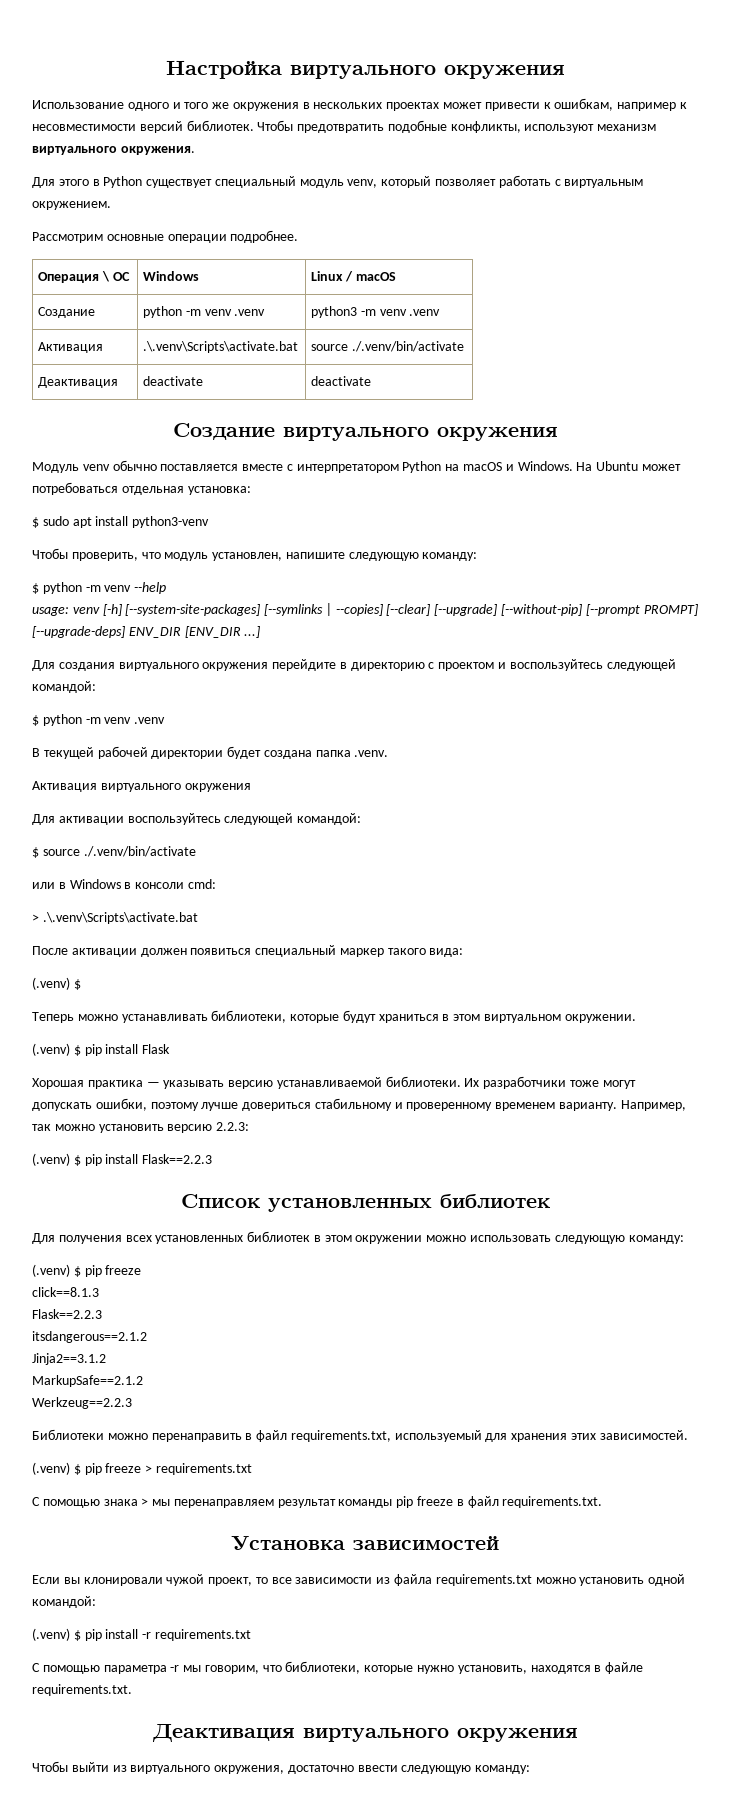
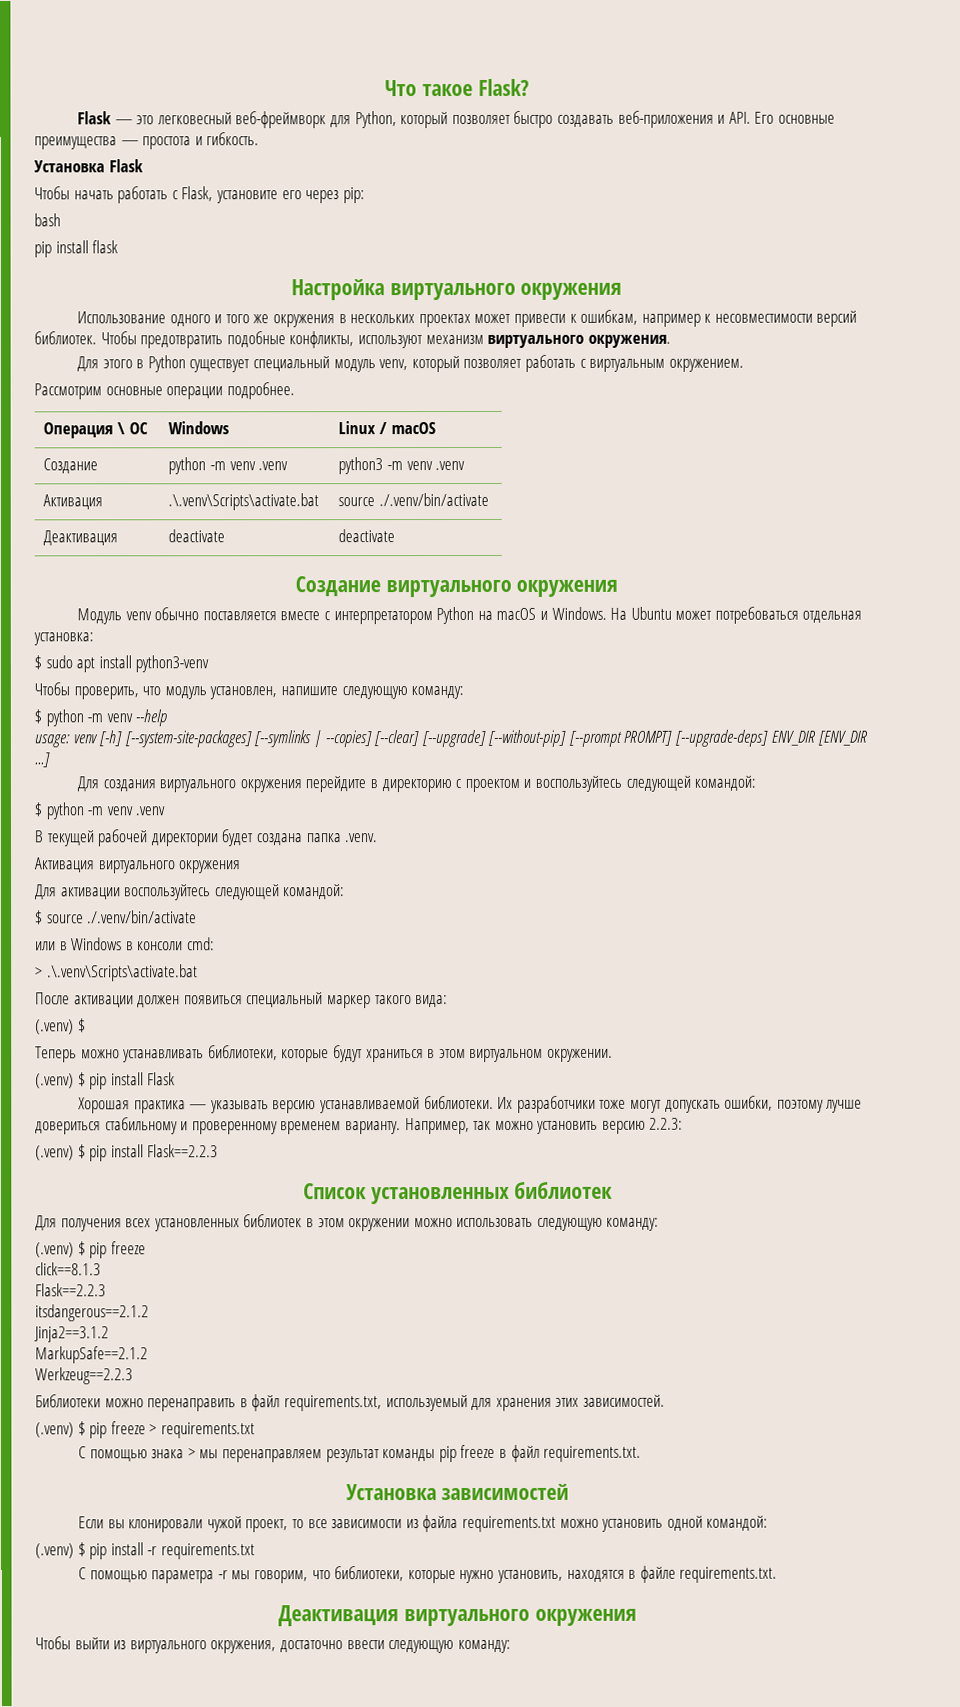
(165, 69) none -> [384,78,529,97] [77,110,835,129] [34,132,260,150] [34,159,143,173] [34,186,365,204] [34,213,61,227] [34,240,119,258] Что такое Flask? // Flask — это легковесный веб-фреймворк для Python, который позволяет быстро создавать веб-приложения и API. Его основные преимущества — простота и гибкость. // Установка Flask // Чтобы начать работать с Flask, установите его через pip: // bash // pip install flask //

